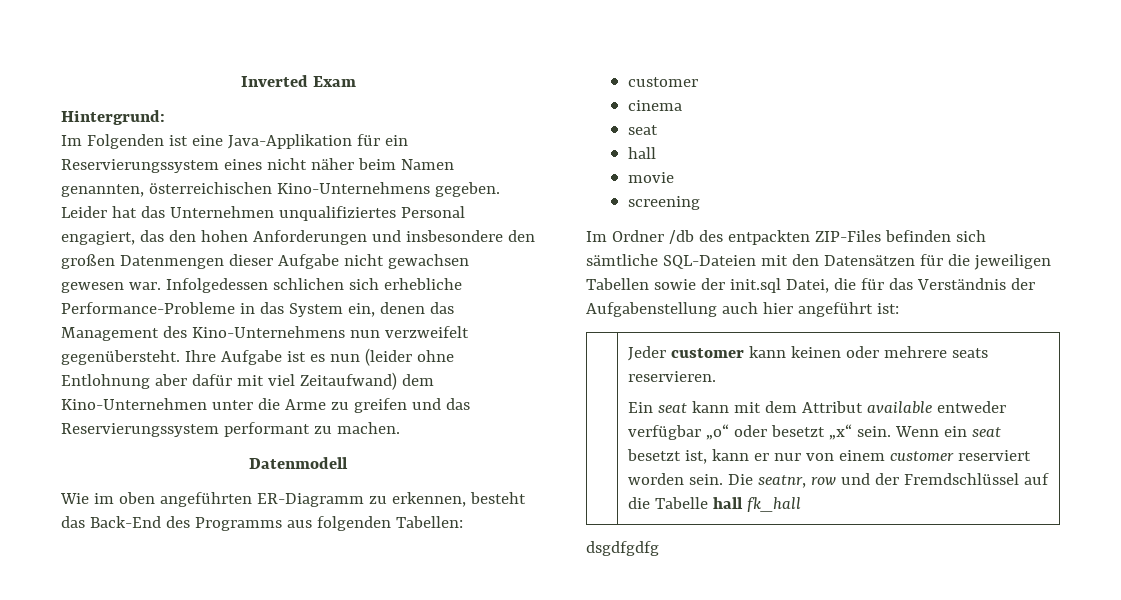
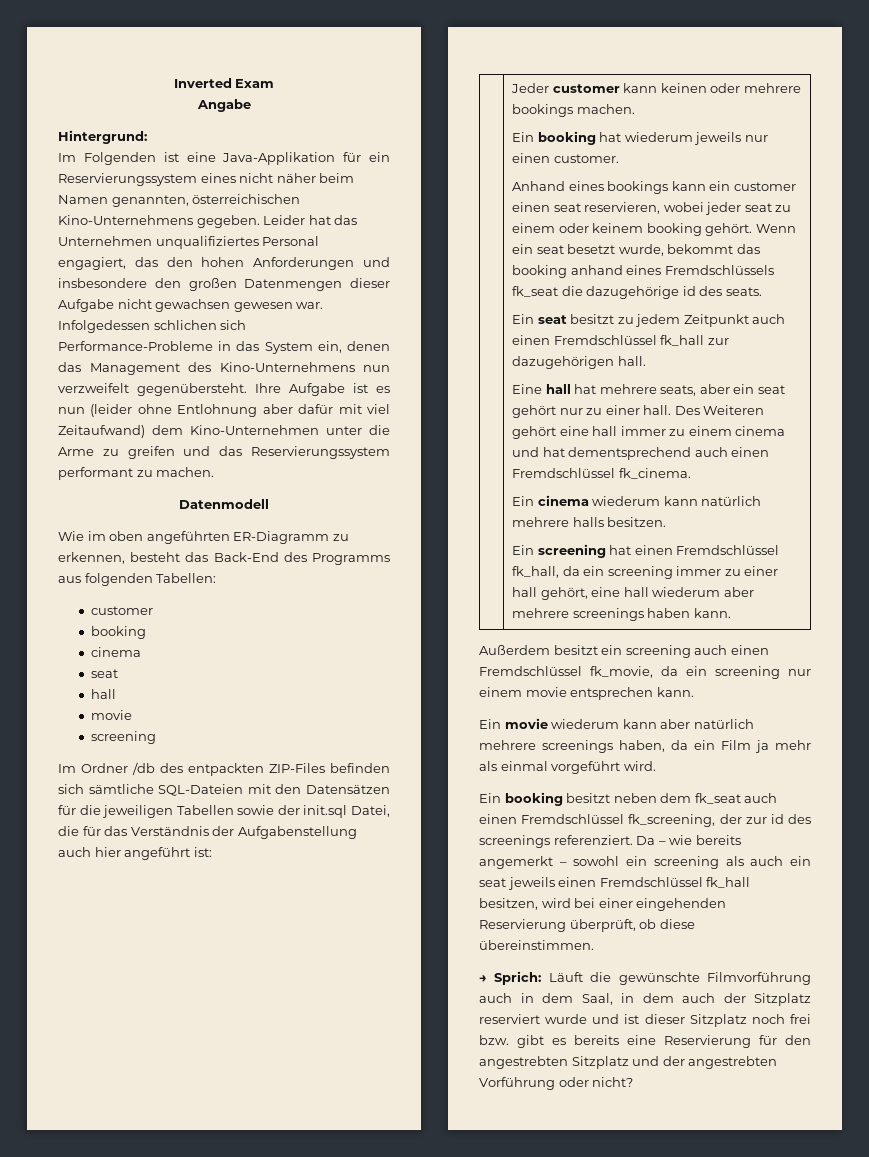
(356, 81) none -> [196,99,251,112] // Angabe
[383,278,462,290] erhebliche -> (247, 325) none
(698, 82) none -> [90,626,146,639] // booking
[952,348,989,358] [628,371,717,382] [628,401,1007,414] [628,424,1002,440] [627,449,1032,464] [628,473,1050,488] [628,497,802,512] [586,541,659,556] seats reservieren. // Ein seat kann mit dem Attribut available entweder verfügbar „o“ oder besetzt „x“ sein. Wenn ein seat besetzt ist, kann er nur von einem customer reserviert worden sein. Die seatnr, row und der Fremdschlüssel auf die Tabelle hall fk_hall // dsgdfgdfg -> [512,104,635,117] [512,131,768,145] [512,153,619,163] [512,181,796,194] [512,202,792,215] [512,223,796,236] [512,244,760,256] [512,265,774,278] [512,286,762,299] [512,314,786,327] [512,335,729,346] [512,356,646,369] [512,384,785,396] [512,405,765,418] [512,426,786,439] [512,447,770,460] [512,468,691,479] [512,495,762,506] [512,517,667,527] [512,544,780,558] [512,566,779,579] [512,587,754,600] [512,608,731,621] [479,645,769,658] [479,666,811,679] [479,687,694,700] [479,718,754,729] [479,740,811,753] [479,761,656,774] [479,792,778,806] [479,814,811,827] [479,835,741,848] [479,856,811,869] [479,877,751,890] [479,898,727,911] [479,919,695,932] [479,940,594,950] [479,971,811,985] [479,993,811,1006] [479,1014,811,1027] [479,1035,811,1048] [479,1056,778,1069] [479,1077,634,1090] bookings machen. // Ein booking hat wiederum jeweils nur einen customer. // Anhand eines bookings kann ein customer einen seat reservieren, wobei jeder seat zu einem oder keinem booking gehört. Wenn ein seat besetzt wurde, bekommt das booking anhand eines Fremdschlüssels fk_seat die dazugehörige id des seats. // Ein seat besitzt zu jedem Zeitpunkt auch einen Fremdschlüssel fk_hall zur dazugehörigen hall. // Eine hall hat mehrere seats, aber ein seat gehört nur zu einer hall. Des Weiteren gehört eine hall immer zu einem cinema und hat dementsprechend auch einen Fremdschlüssel fk_cinema. // Ein cinema wiederum kann natürlich mehrere halls besitzen. // Ein screening hat einen Fremdschlüssel fk_hall, da ein screening immer zu einer hall gehört, eine hall wiederum aber mehrere screenings haben kann. // Außerdem besitzt ein screening auch einen Fremdschlüssel fk_movie, da ein screening nur einem movie entsprechen kann. // Ein movie wiederum kann aber natürlich mehrere screenings haben, da ein Film ja mehr als einmal vorgeführt wird. // Ein booking besitzt neben dem fk_seat auch einen Fremdschlüssel fk_screening, der zur id des screenings referenziert. Da – wie bereits angemerkt – sowohl ein screening als auch ein seat jeweils einen Fremdschlüssel fk_hall besitzen, wird bei einer eingehenden Reservierung überprüft, ob diese übereinstimmen. // → Sprich: Läuft die gewünschte Filmvorführung auch in dem Saal, in dem auch der Sitzplatz reserviert wurde und ist dieser Sitzplatz noch frei bzw. gibt es bereits eine Reservierung für den angestrebten Sitzplatz und der angestrebten Vorführung oder nicht?

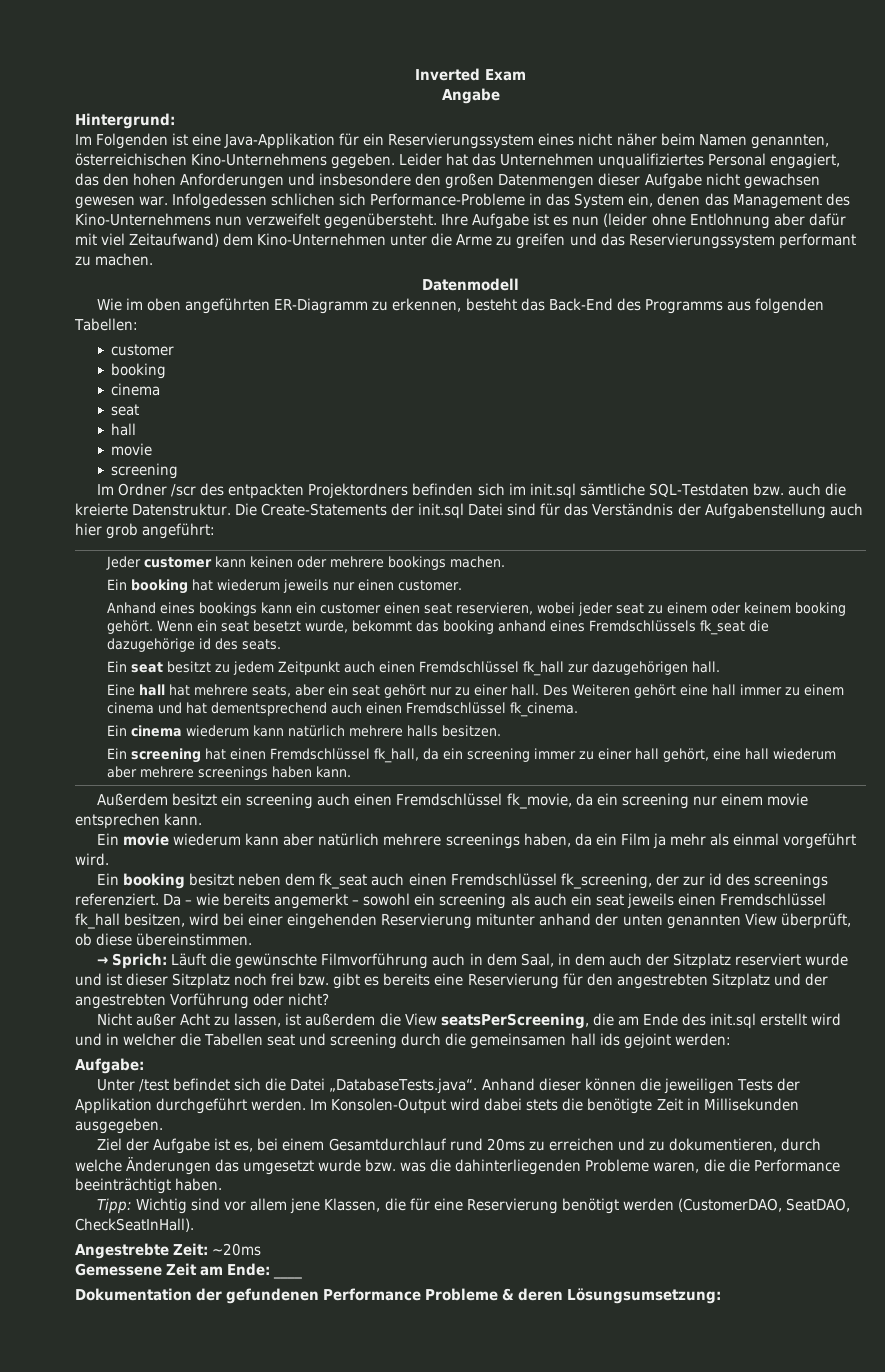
[132,762,155,775] /db -> [171,484,197,497] /scr
[269,763,325,773] ZIP-Files -> [308,483,409,499] Projektordners
[88,784,390,796] [58,805,390,818] [58,826,79,836] sämtliche SQL-Dateien mit den Datensätzen für die jeweiligen Tabellen sowie der init.sql Datei, die -> [508,483,846,499] [75,503,537,519] im init.sql sämtliche SQL-Testdaten bzw. auch die kreierte Datenstruktur. Die Create-Statements der init.sql Datei sind
[124,847,212,860] angeführt ist: -> [106,523,216,539] grob angeführt:
(566, 925) none -> [476,913,777,929] mitunter anhand der unten genannten View
(634, 1082) none -> [97,1013,841,1029] [75,1033,731,1049] [75,1058,144,1074] [97,1078,800,1094] [75,1098,799,1114] [75,1118,163,1134] [97,1138,821,1154] [75,1157,840,1175] [75,1178,223,1194] [97,1198,850,1214] [75,1218,194,1232] [75,1243,262,1259] [75,1263,303,1279] [75,1288,722,1304] // Nicht außer Acht zu lassen, ist außerdem die View seatsPerScreening, die am Ende des init.sql erstellt wird und in welcher die Tabellen seat und screening durch die gemeinsamen hall ids gejoint werden: // Aufgabe: // Unter /test befindet sich die Datei „DatabaseTests.java“. Anhand dieser können die jeweiligen Tests der Applikation durchgeführt werden. Im Konsolen-Output wird dabei stets die benötigte Zeit in Millisekunden ausgegeben. // Ziel der Aufgabe ist es, bei einem Gesamtdurchlauf rund 20ms zu erreichen und zu dokumentieren, durch welche Änderungen das umgesetzt wurde bzw. was die dahinterliegenden Probleme waren, die die Performance beeinträchtigt haben. // Tipp: Wichtig sind vor allem jene Klassen, die für eine Reservierung benötigt werden (CustomerDAO, SeatDAO, CheckSeatInHall). // Angestrebte Zeit: ~20ms // Gemessene Zeit am Ende: ____ // Dokumentation der gefundenen Performance Probleme & deren Lösungsumsetzung:

